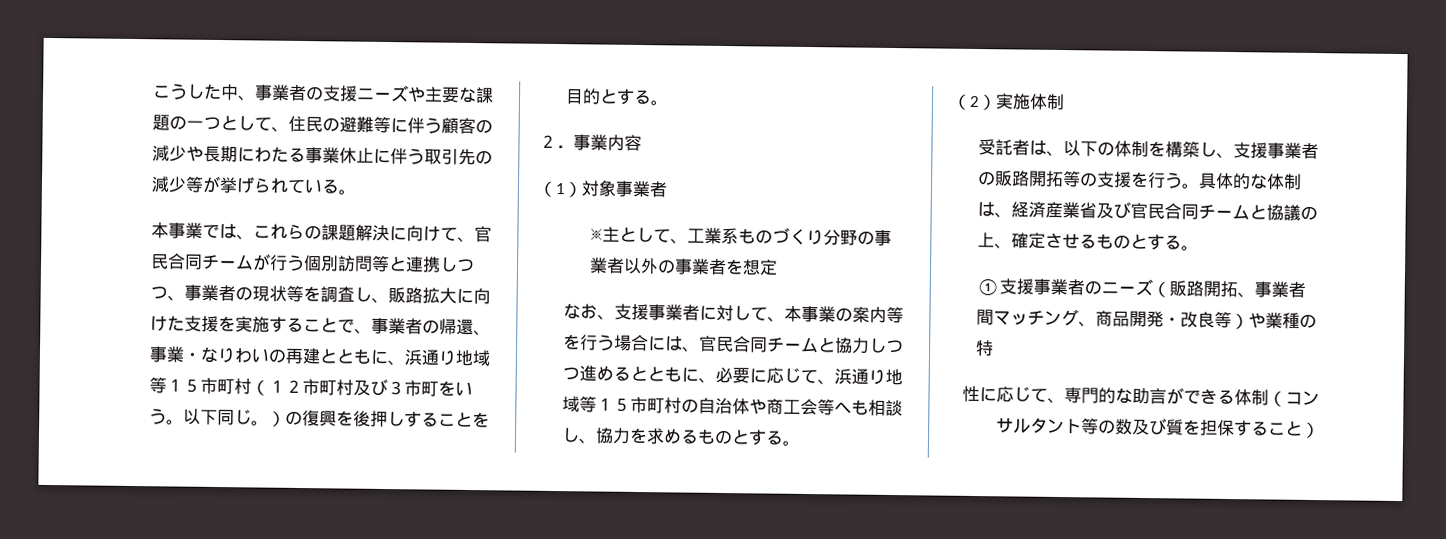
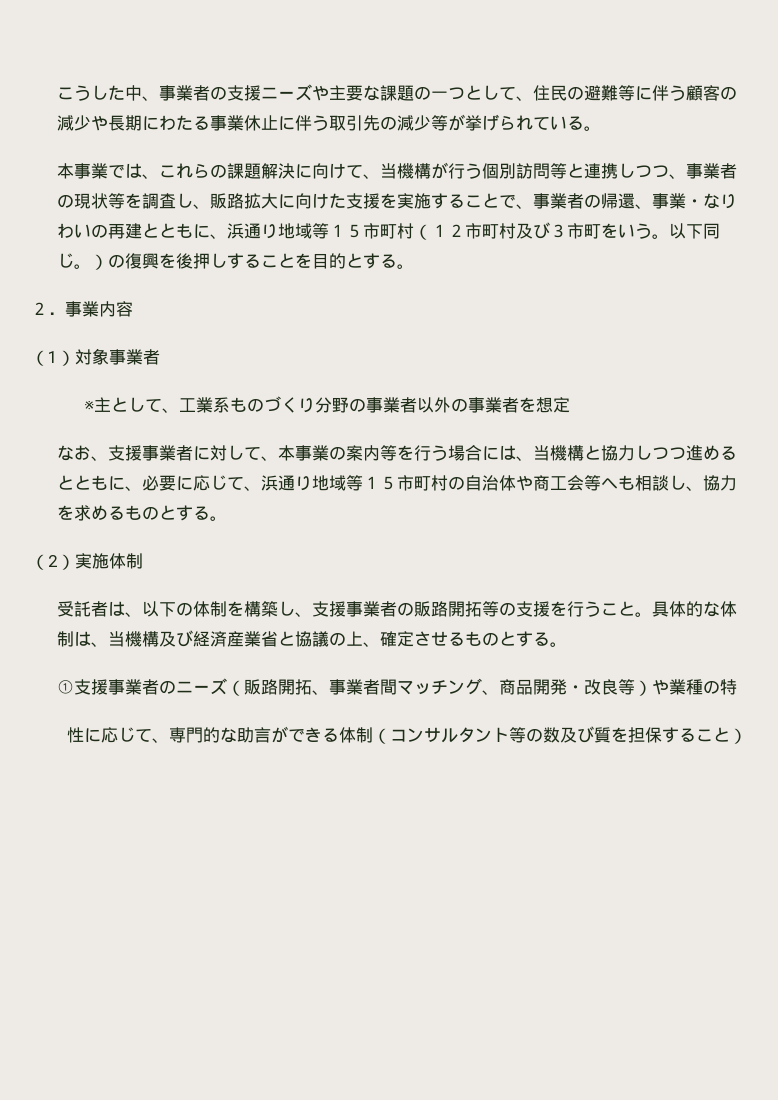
[474,226,493,243] [150,253,255,271] 官民合同チーム -> [380,163,432,179] 当機構
[699,335,820,354] 官民合同チーム -> [533,445,585,461] 当機構
(1184, 180) none -> [601,601,636,616] こと
[1011,201,1251,221] 経済産業省及び官民合同チーム -> [108,630,279,647] 当機構及び経済産業省

